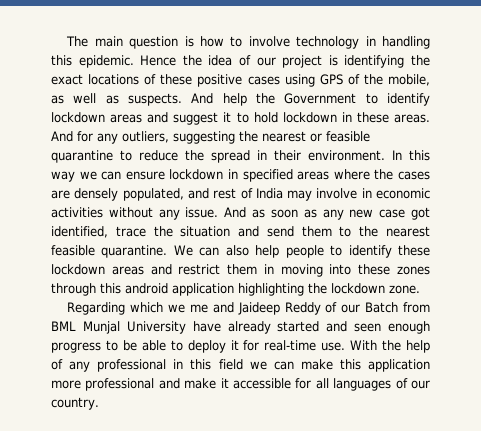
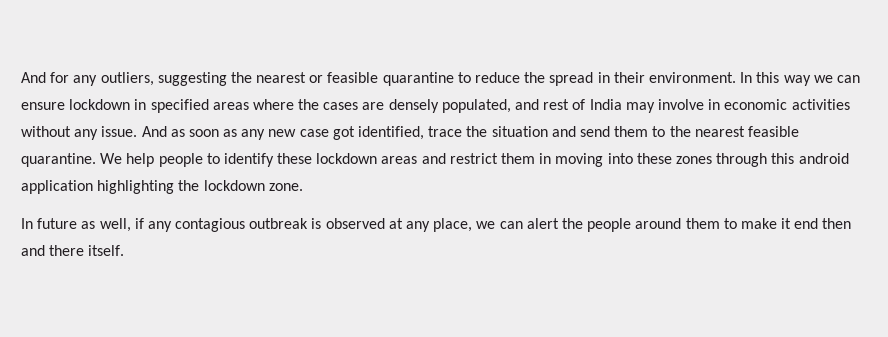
[66,36,430,49] [51,55,430,68] [51,74,431,87] [51,93,430,106] [51,112,430,125] The main question is how to involve technology in handling this epidemic. Hence the idea of our project is identifying the exact locations of these positive cases using GPS of the mobile, as well as suspects. And help the Government to identify lockdown areas and suggest it to hold lockdown in these areas. -> (21, 77) none
[199,245,249,256] can also -> (123, 158) none
[67,302,430,315] [51,321,430,334] [51,340,431,353] [51,359,430,372] [51,378,430,391] [51,397,99,410] Regarding which we me and Jaideep Reddy of our Batch from BML Munjal University have already started and seen enough progress to be able to deploy it for real-time use. With the help of any professional in this field we can make this application more professional and make it accessible for all languages of our country. -> [21,218,852,232] [21,245,125,256] In future as well, if any contagious outbreak is observed at any place, we can alert the people around them to make it end then and there itself.

